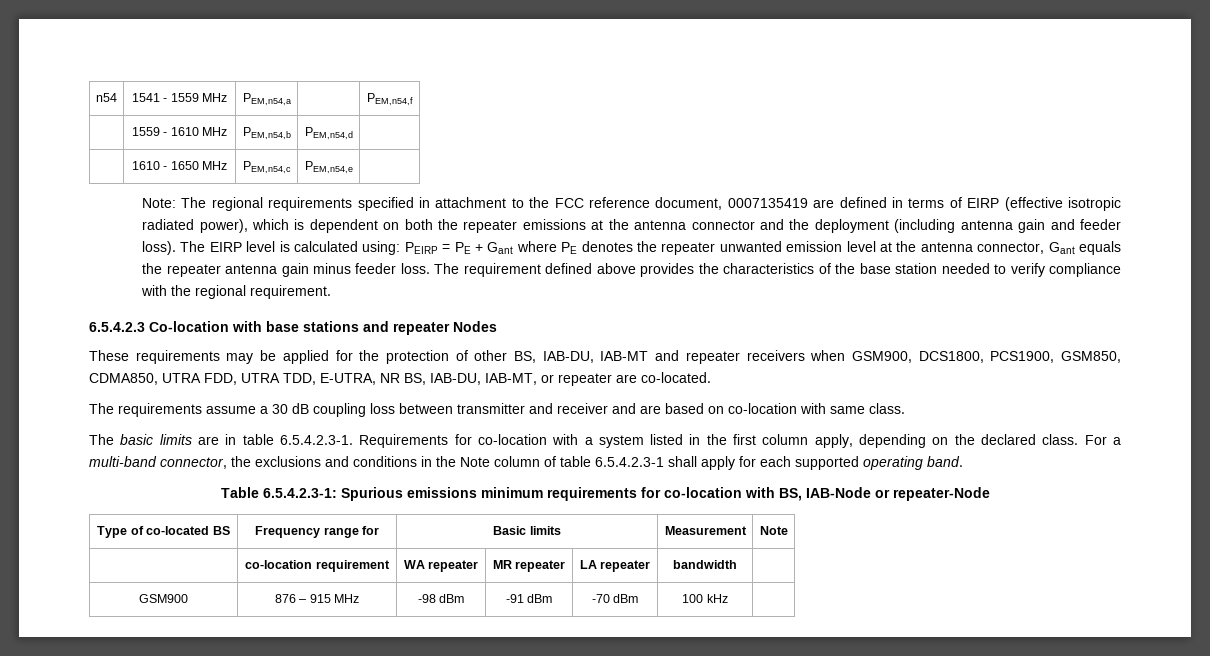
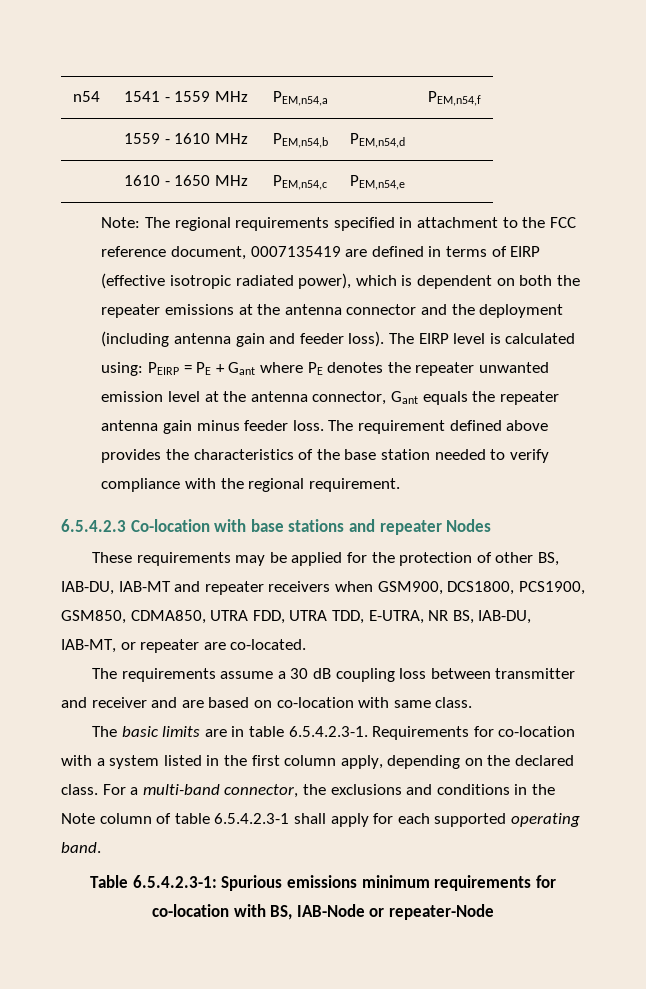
[97,526,230,538] [255,526,379,538] [493,526,561,535] [664,526,747,535] [759,526,788,535] [245,560,390,572] [403,560,479,572] [492,560,566,572] [579,560,651,572] [673,560,737,569] [139,594,188,603] [274,594,360,603] [417,594,465,603] [505,594,553,603] [591,594,639,603] [682,594,728,603] // Type of co-located BS | Frequency range for | Basic limits | Measurement | Note // | co-location requirement | WA repeater | MR repeater | LA repeater | bandwidth | // GSM900 | 876 – 915 MHz | -98 dBm | -91 dBm | -70 dBm | 100 kHz | -> (494, 912) none

